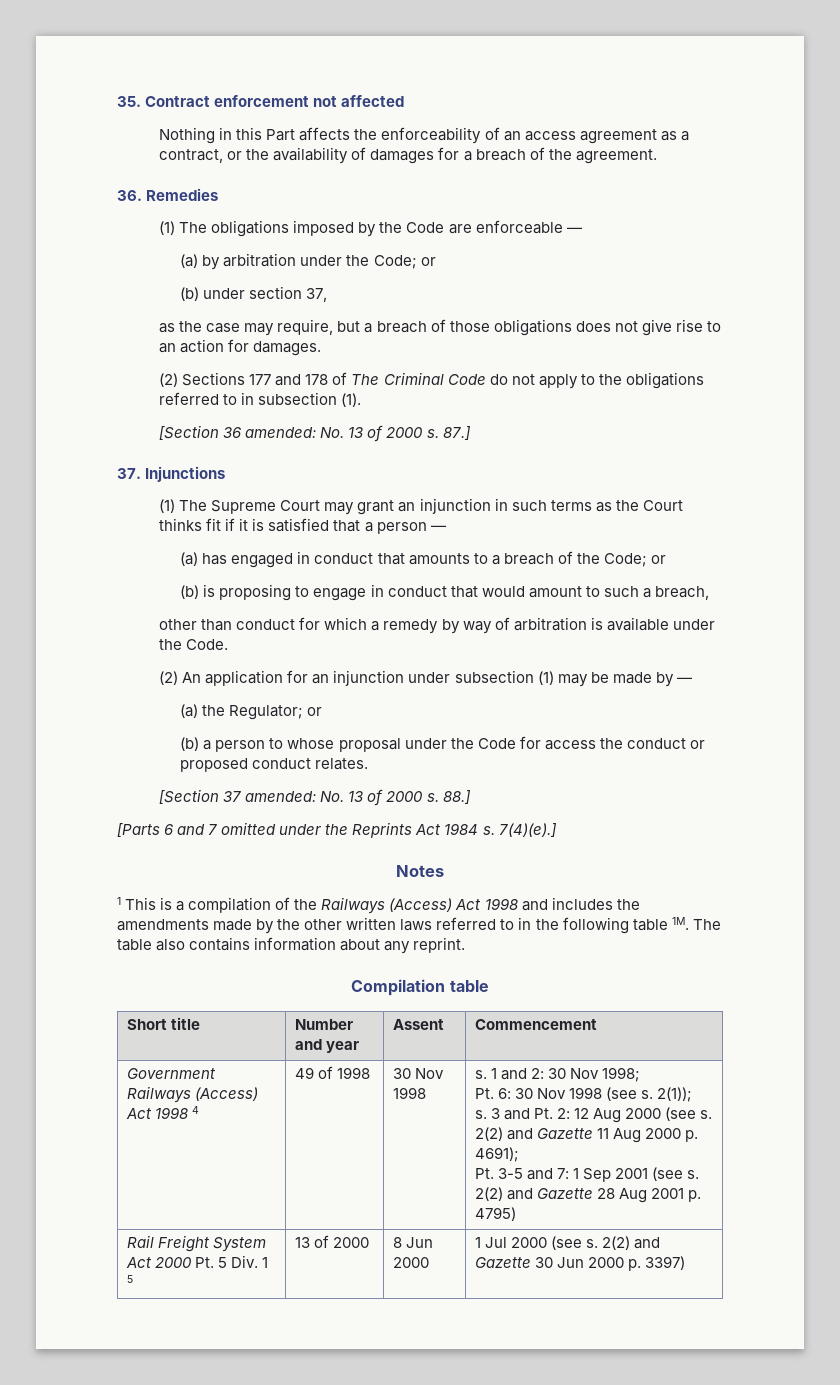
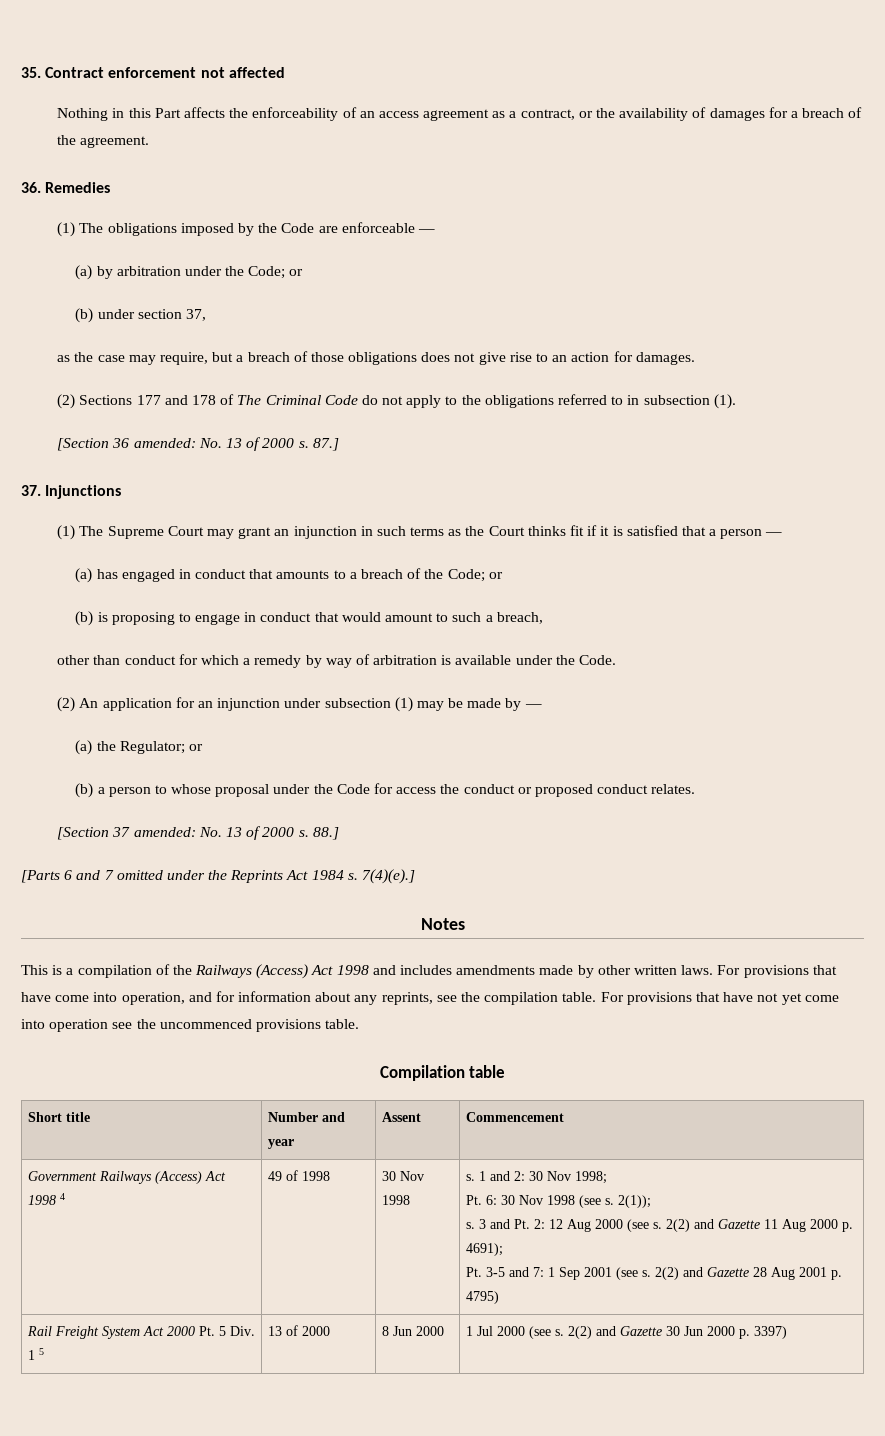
[117,897,121,905] 1 -> (465, 924) none
[616,899,640,910] the -> (453, 970) none
[277,919,301,930] the -> (594, 971) none
[400,917,721,934] [117,937,466,954] laws referred to in the following table 1M. The table also contains information about any reprint. -> [681,965,837,978] [21,991,839,1005] [21,1019,360,1032] laws. For provisions that have come into operation, and for information about any reprints, see the compilation table. For provisions that have not yet come into operation see the uncommenced provisions table.

